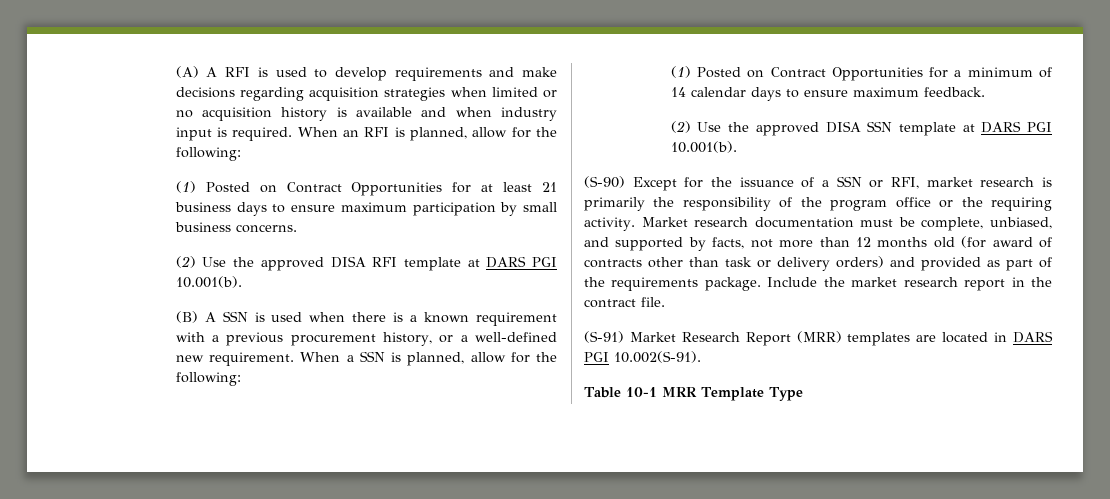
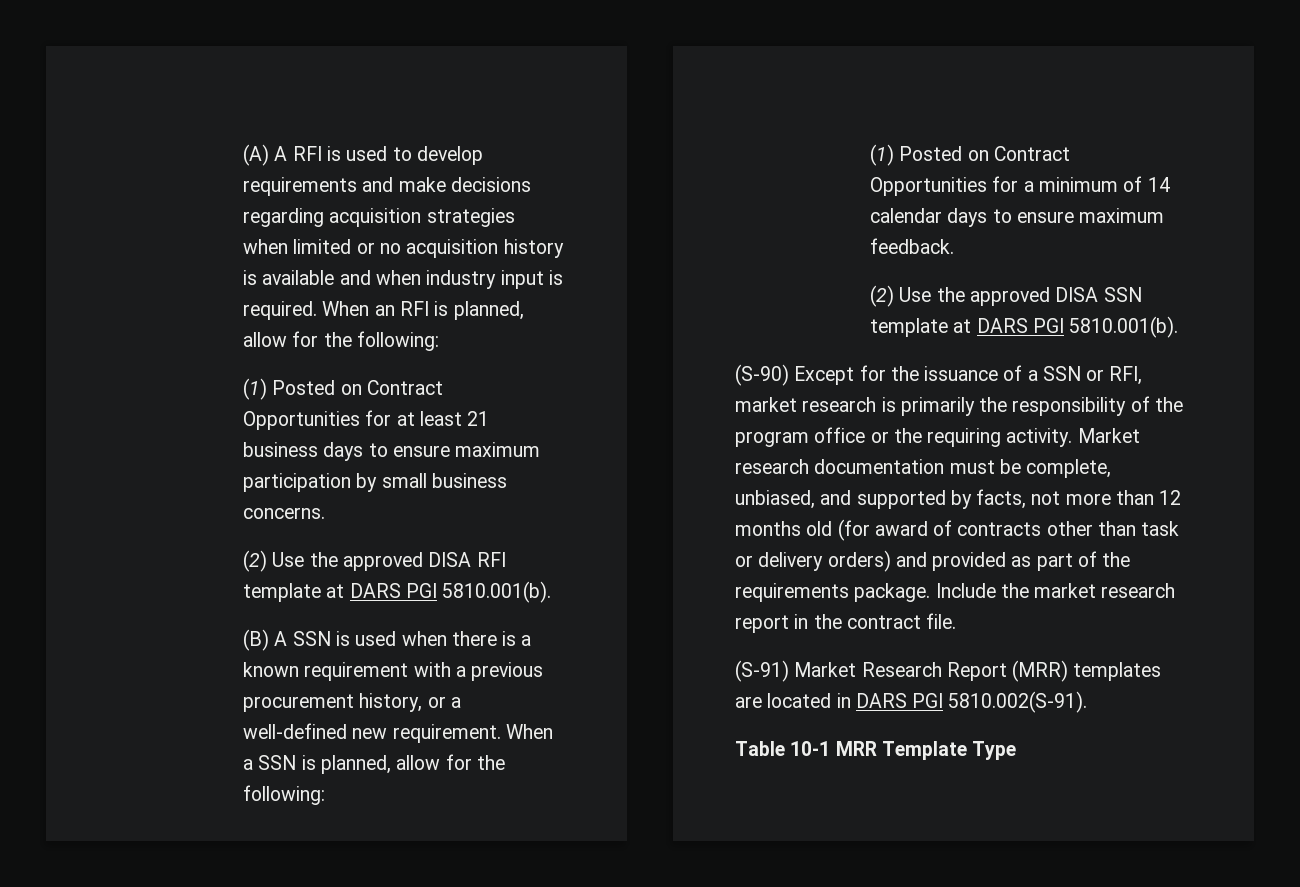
[175,276,242,288] 10.001(b). -> [442,581,552,603] 5810.001(b).
[670,141,737,153] 10.001(b). -> [1069,316,1179,338] 5810.001(b).
[614,351,701,363] 10.002(S-91). -> [948,691,1088,713] 5810.002(S-91).

